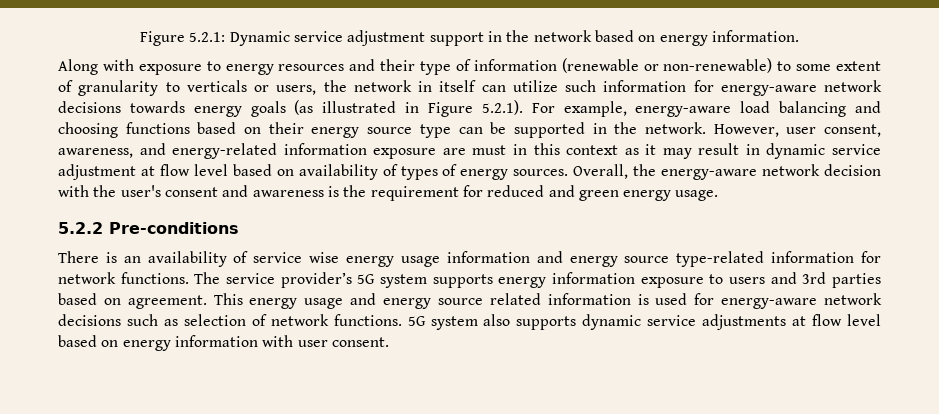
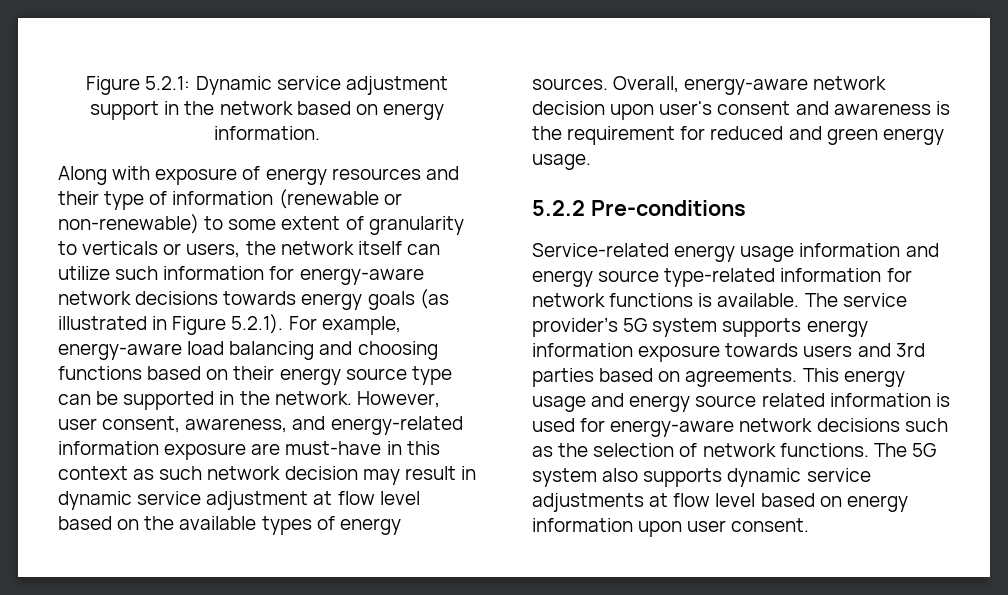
[206,61,221,71] to -> [242,166,261,180] of
[418,81,432,92] in -> (354, 248) none
[472,145,507,155] must -> [285,441,382,455] must-have
[645,144,657,155] it -> [159,466,358,480] such network decision
[298,164,398,180] availability of -> [144,516,257,530] the available
[633,164,657,176] the -> (680, 84) none
[58,185,117,197] with the -> [610,104,655,120] upon
[58,251,340,267] There is an availability of service wise -> [532,243,669,257] Service-related
[120,272,189,284] functions. -> [609,293,800,307] functions is available.
[709,274,724,284] to -> [725,343,799,357] towards
[127,295,207,309] agreement. -> [685,368,798,387] agreements.
(178, 322) none -> [558,443,589,457] the
(402, 320) none -> [873,443,907,457] The
[262,335,294,347] with -> [638,521,683,537] upon

